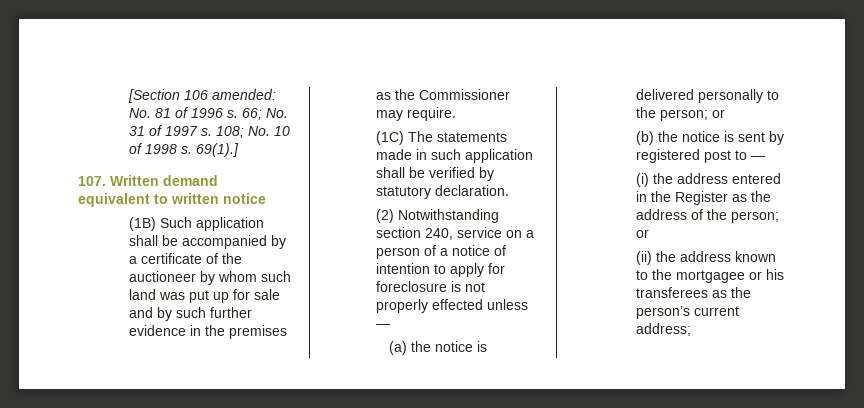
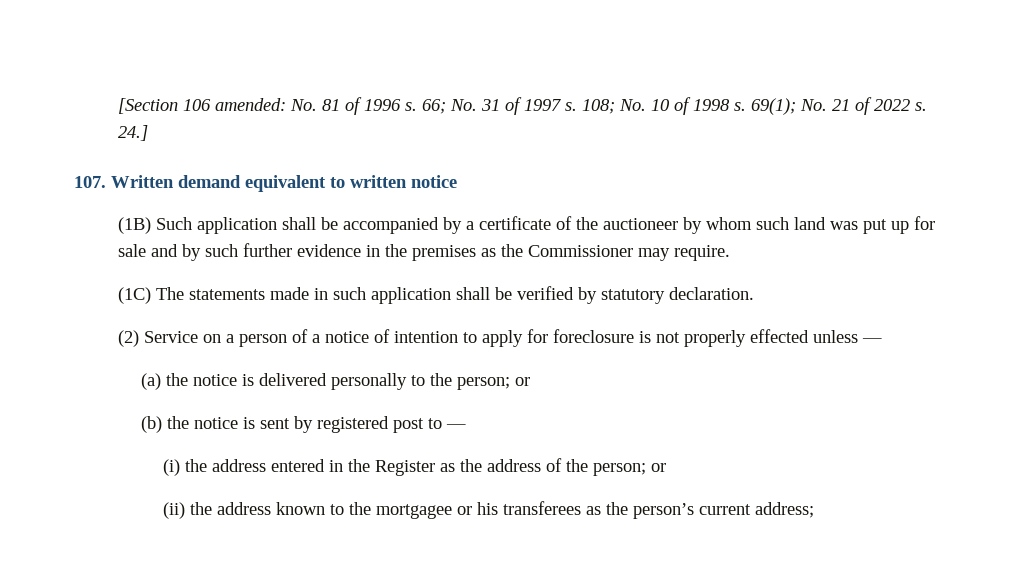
[195,143,239,157] 69(1).] -> [751,97,928,115] [118,125,149,141] 69(1); No. 21 of 2022 s. 24.]
[397,209,499,223] [375,227,502,240] Notwithstanding section 240, service -> [144,331,199,343] Service

